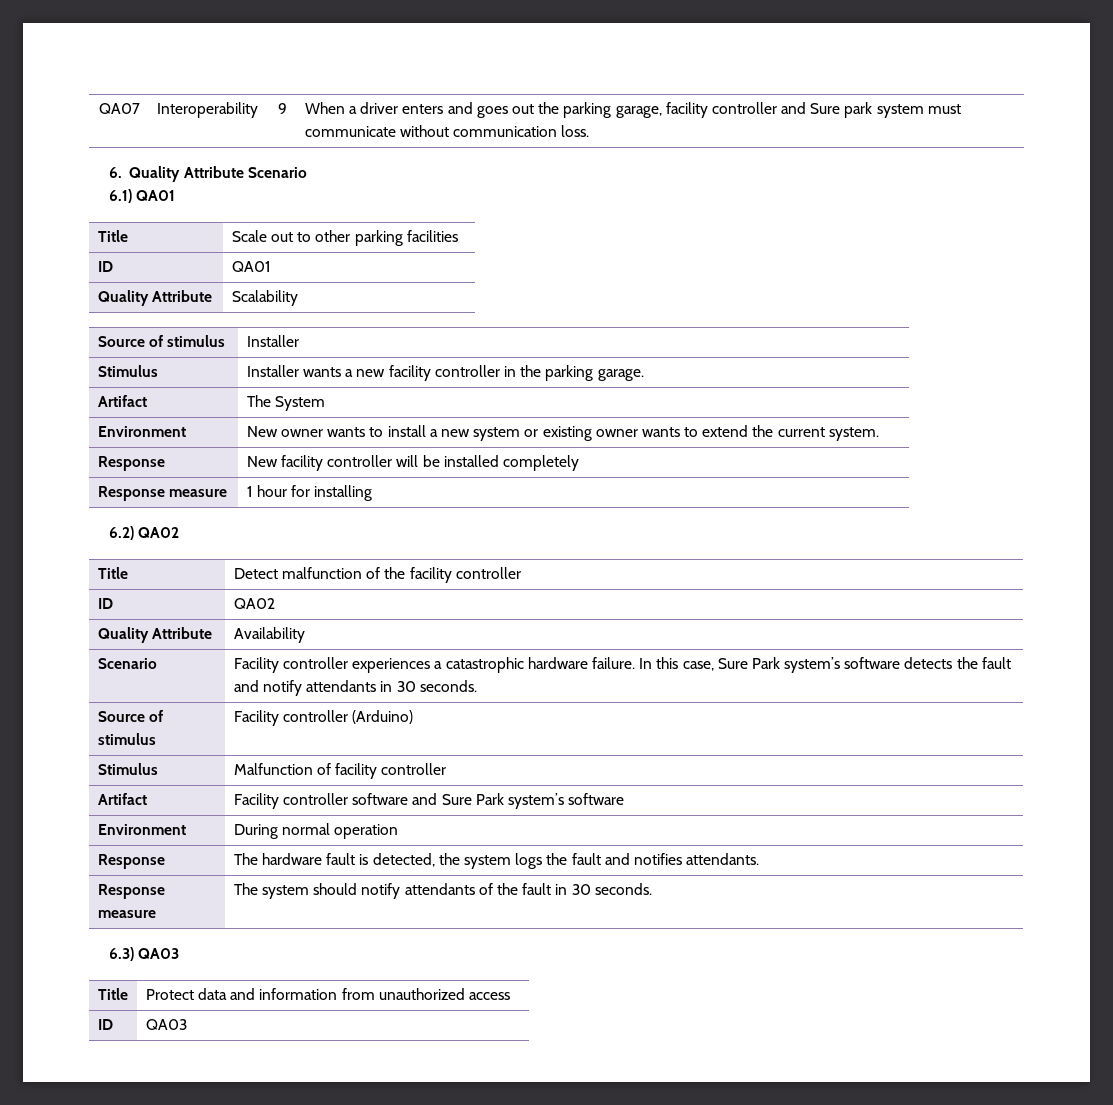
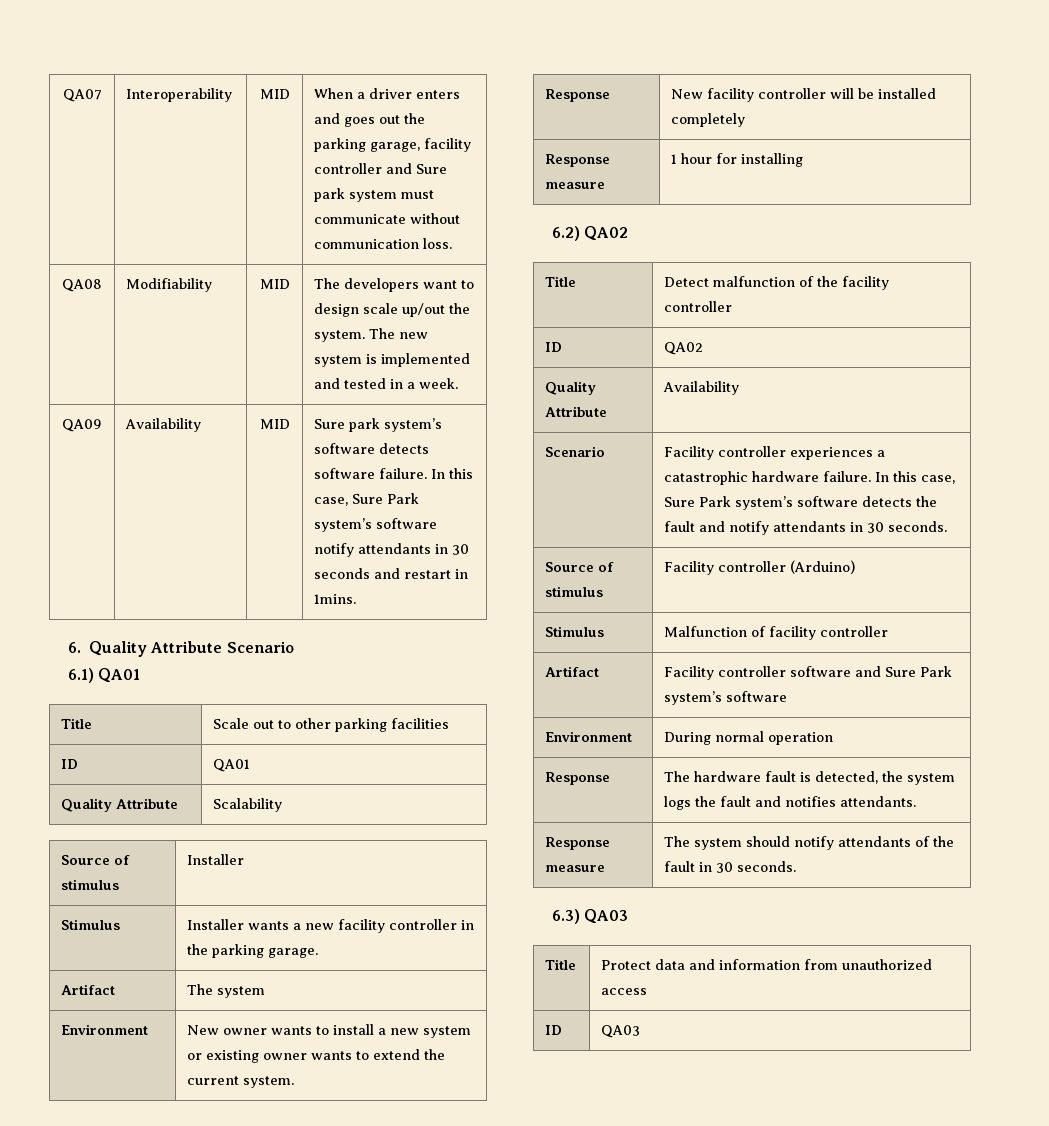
[278,103,287,114] 9 -> [259,89,290,99] MID
(590, 131) none -> [62,279,102,292] [126,278,213,292] [259,279,290,289] [314,278,475,292] [314,303,471,317] [314,328,429,342] [314,353,471,367] [314,378,459,389] [62,419,102,432] [125,418,202,432] [259,419,290,429] [314,418,443,432] [314,443,430,454] [314,468,474,479] [314,493,420,506] [314,518,438,532] [314,543,470,557] [314,568,469,579] [314,594,357,604] // QA08 | Modifiability | MID | The developers want to design scale up/out the system. The new system is implemented and tested in a week. // QA09 | Availability | MID | Sure park system’s software detects software failure. In this case, Sure Park system’s software notify attendants in 30 seconds and restart in 1mins.
[275,396,326,411] System -> [217,986,266,998] system

